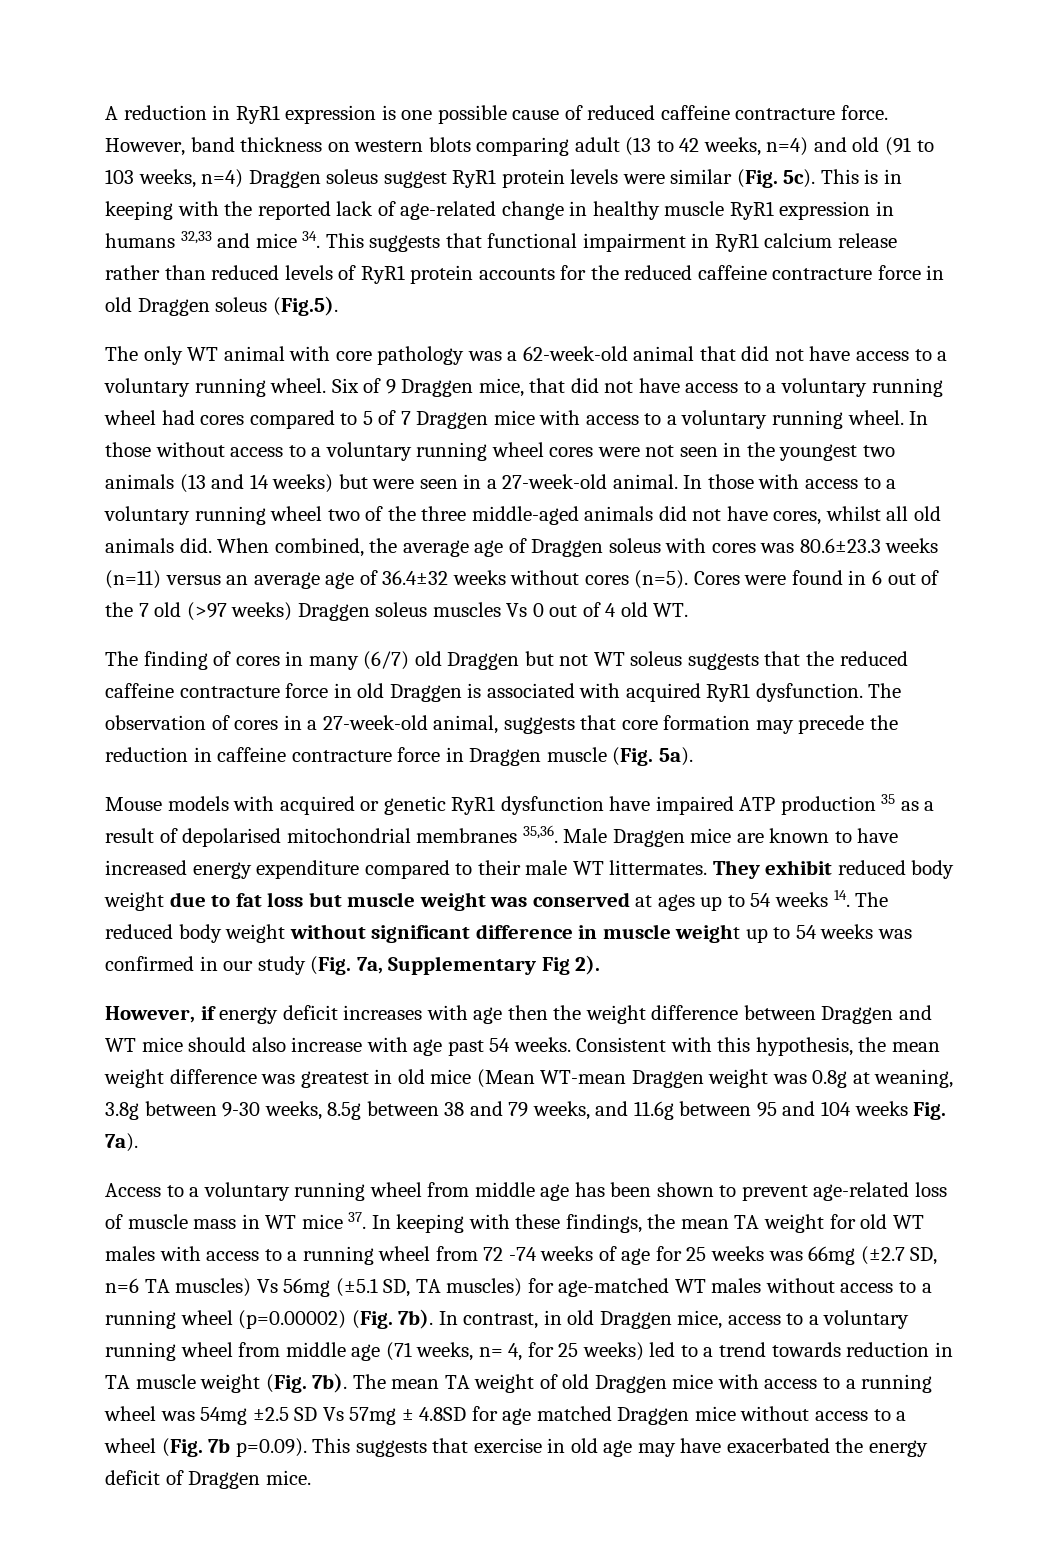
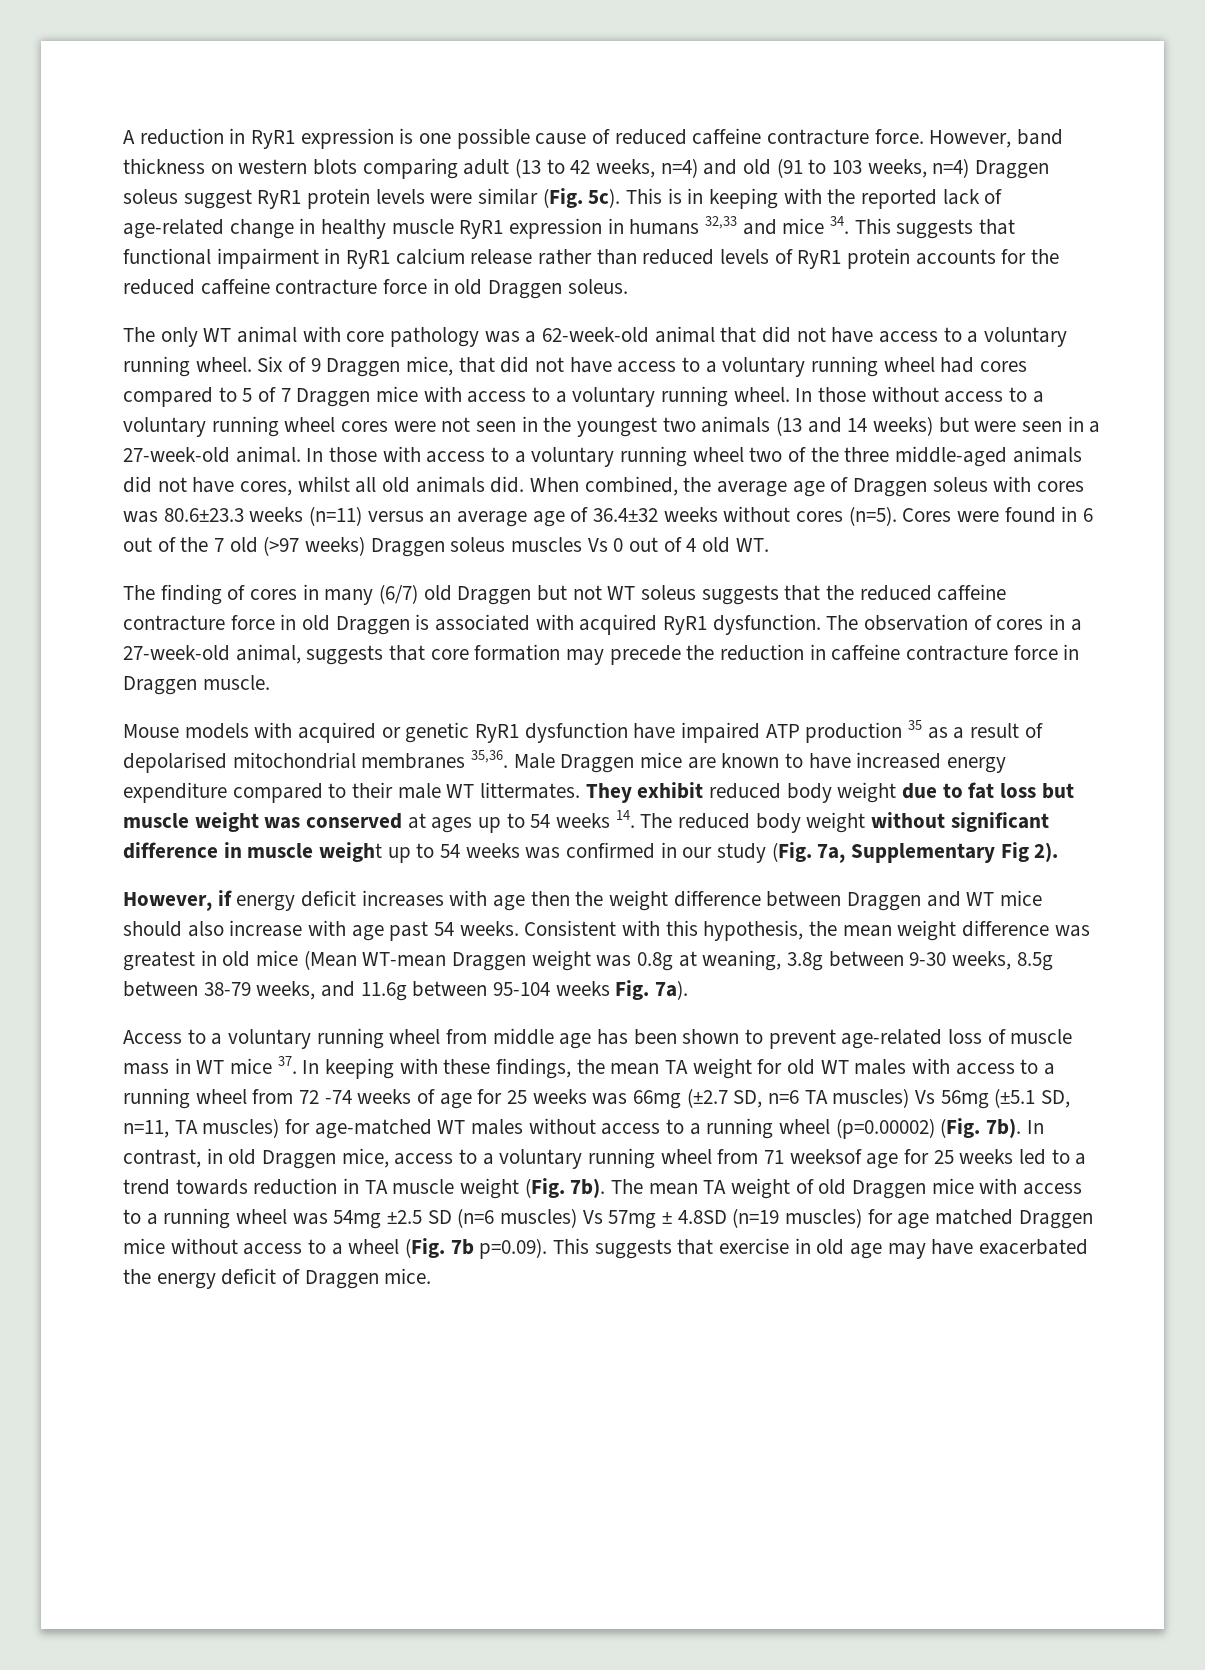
[215,296,338,316] soleus (Fig.5). -> [567,279,628,294] soleus.
[546,747,693,766] muscle (Fig. 5a). -> [202,675,270,690] muscle.
[444,1101,529,1117] 38 and 79 -> [203,982,251,996] 38-79
[756,1101,852,1117] 95 and 104 -> [493,982,551,996] 95-104
(411, 1288) none -> [123,1120,169,1138] n=11,
[285,1342,644,1361] middle age (71 weeks, n= 4, for 25 weeks) -> [764,1149,1014,1169] 71 weeksof age for 25 weeks
(318, 1414) none -> [457,1208,578,1228] (n=6 muscles)
(467, 1414) none -> [732,1208,863,1228] (n=19 muscles)

